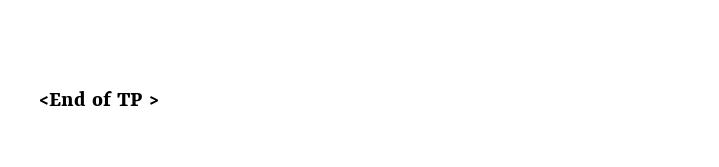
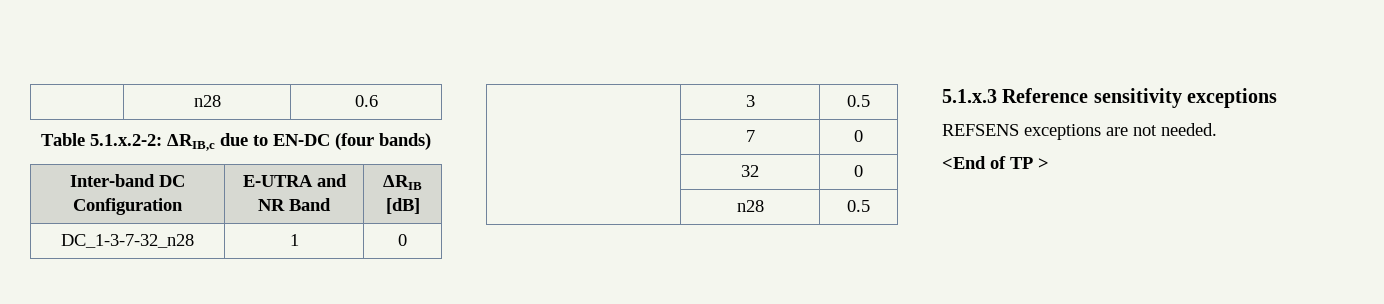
(39, 98) none -> [193,95,221,107] [354,95,378,107] [41,133,431,151] [70,174,185,187] [73,198,183,215] [242,174,347,187] [258,198,331,211] [383,175,422,190] [385,198,420,214] [61,234,194,248] [289,234,299,246] [398,234,407,246] [745,95,755,107] [847,95,870,107] [745,130,755,142] [854,130,863,142] [741,165,759,177] [854,165,863,177] [736,200,764,212] [847,200,870,212] [942,88,1278,108] [942,123,1217,140] | n28 | 0.6 // Table 5.1.x.2-2: ΔRIB,c due to EN-DC (four bands) // Inter-band DC Configuration | E-UTRA and NR Band | ΔRIB [dB] // DC_1-3-7-32_n28 | 1 | 0 // | 3 | 0.5 // | 7 | 0 // | 32 | 0 // | n28 | 0.5 // 5.1.x.3 Reference sensitivity exceptions // REFSENS exceptions are not needed. //

